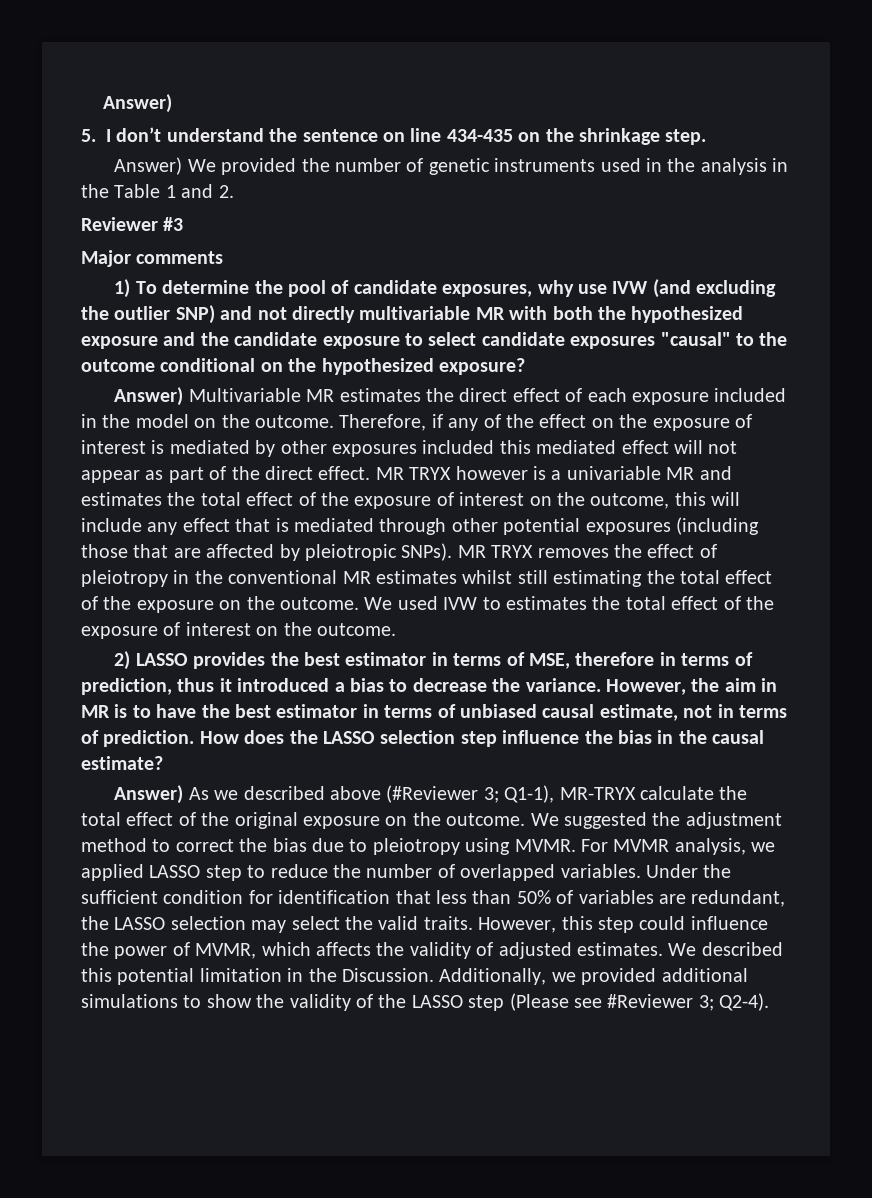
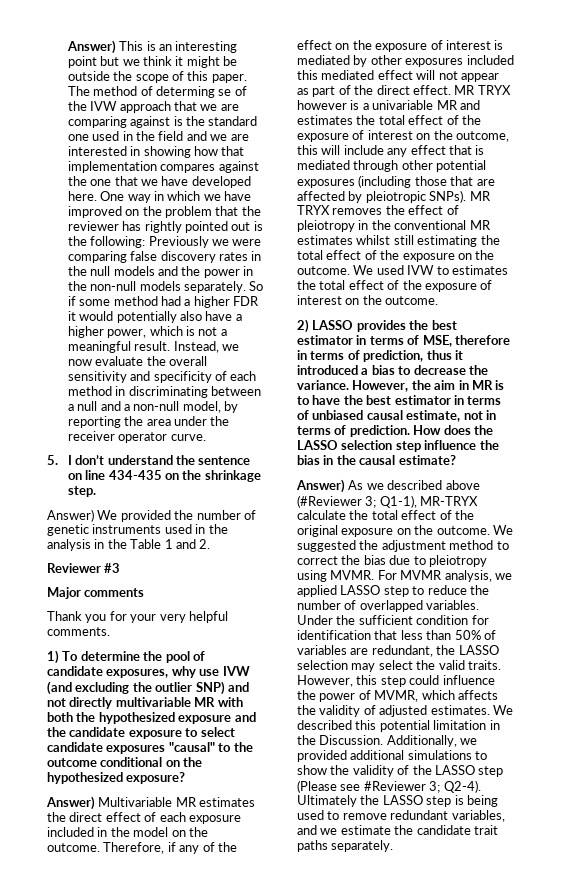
[103,94,173,113] Answer) -> [66,40,238,54] [67,56,238,68] [67,71,247,83] [67,86,247,98] [67,101,239,113] [67,116,258,128] [67,131,249,141] [67,146,245,158] [67,161,259,173] [67,176,251,188] [67,191,252,203] [67,206,261,218] [67,221,263,233] [67,236,262,248] [67,251,262,263] [67,266,254,278] [67,281,264,293] [67,296,260,308] [67,311,242,323] [67,326,227,338] [67,341,240,353] [67,356,208,366] [67,371,257,383] [67,386,262,398] [67,401,239,413] [67,416,230,428] [67,431,206,443] Answer) This is an interesting point but we think it might be outside the scope of this paper. The method of determing se of the IVW approach that we are comparing against is the standard one used in the field and we are interested in showing how that implementation compares against the one that we have developed here. One way in which we have improved on the problem that the reviewer has rightly pointed out is the following: Previously we were comparing false discovery rates in the null models and the power in the non-null models separately. So if some method had a higher FDR it would potentially also have a higher power, which is not a meaningful result. Instead, we now evaluate the overall sensitivity and specificity of each method in discriminating between a null and a non-null model, by reporting the area under the receiver operator curve.
(224, 257) none -> [47,611,228,623] [47,627,110,636] // Thank you for your very helpful comments.
(770, 1002) none -> [297,795,498,807] [297,810,505,822] [297,825,498,835] [297,840,394,852] Ultimately the LASSO step is being used to remove redundant variables, and we estimate the candidate trait paths separately.

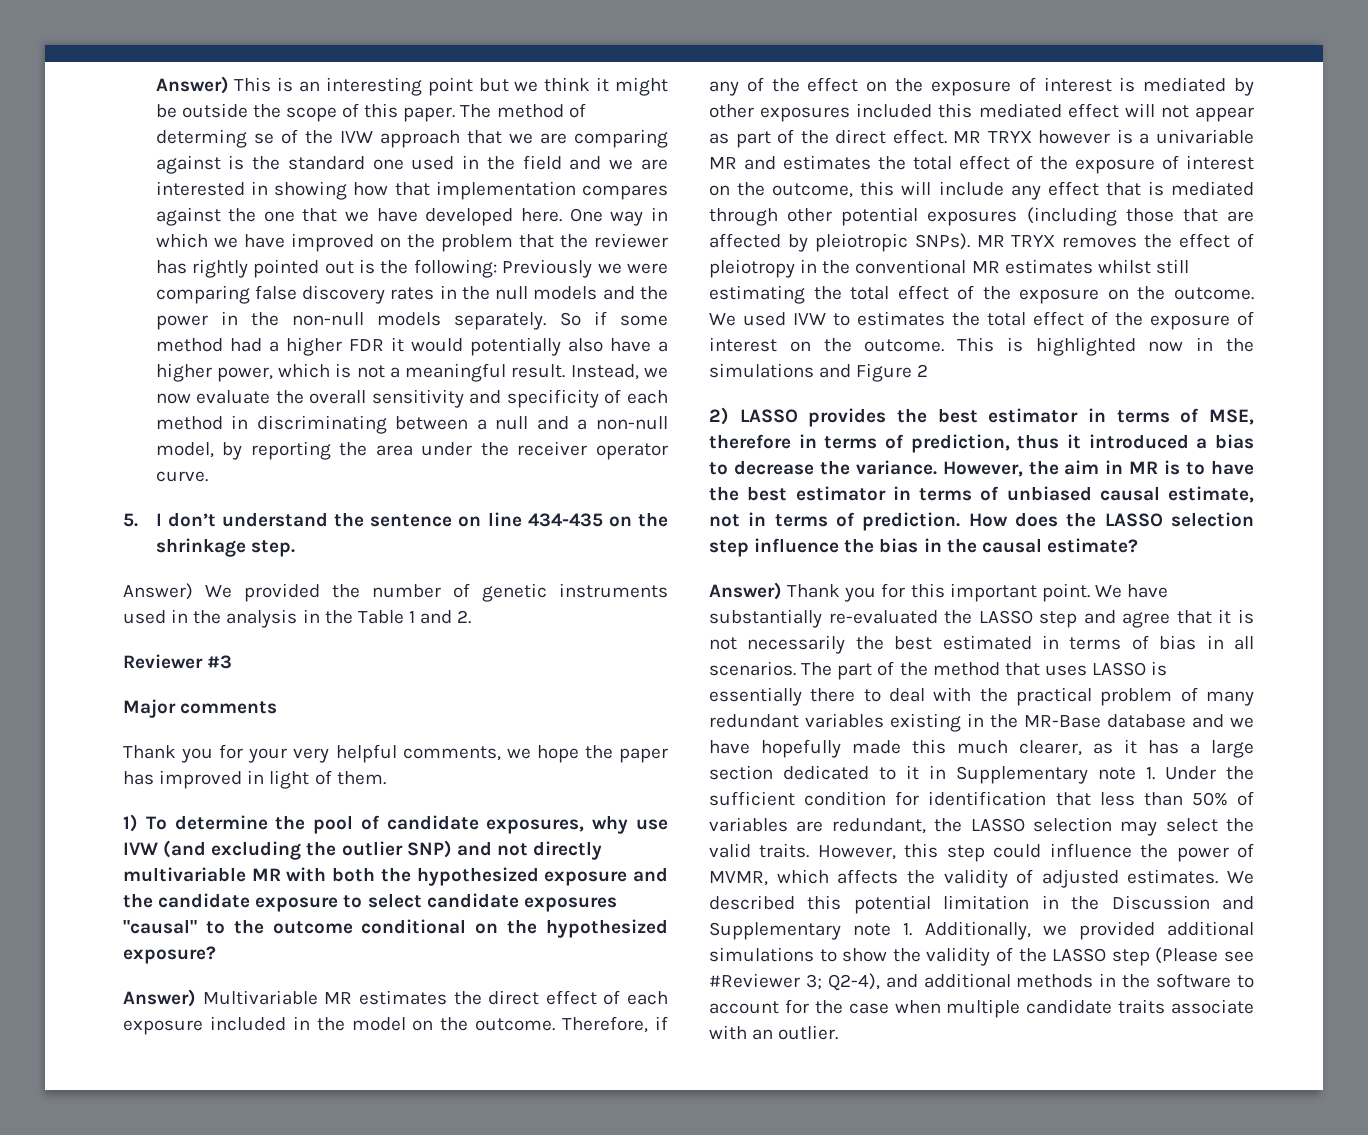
[47,627,110,636] comments. -> [402,745,669,763] [123,770,386,789] comments, we hope the paper has improved in light of them.
(439, 300) none -> [957,337,1254,356] [709,363,929,382] This is highlighted now in the simulations and Figure 2
[348,480,480,490] [297,495,479,508] [297,510,474,520] [297,525,513,537] [297,540,509,552] [297,555,487,567] [297,570,512,582] [297,585,489,597] [297,600,480,612] As we described above (#Reviewer 3; Q1-1), MR-TRYX calculate the total effect of the original exposure on the outcome. We suggested the adjustment method to correct the bias due to pleiotropy using MVMR. For MVMR analysis, we applied LASSO step to reduce the number of overlapped variables. -> [787,583,1169,602] [709,609,1254,628] [709,635,1254,654] [709,661,1168,680] [709,687,1254,706] [709,713,1254,732] [709,739,1254,758] [709,765,1155,784] Thank you for this important point. We have substantially re-evaluated the LASSO step and agree that it is not necessarily the best estimated in terms of bias in all scenarios. The part of the method that uses LASSO is essentially there to deal with the practical problem of many redundant variables existing in the MR-Base database and we have hopefully made this much clearer, as it has a large section dedicated to it in Supplementary note 1.
[319,735,384,745] Discussion. -> [1111,895,1254,910] [709,922,913,940] Discussion and Supplementary note 1.
[443,780,481,793] [297,795,498,807] [297,810,505,822] [297,825,498,835] [297,840,394,852] Q2-4). Ultimately the LASSO step is being used to remove redundant variables, and we estimate the candidate trait paths separately. -> [827,973,1254,991] [709,999,1254,1018] [709,1025,839,1040] Q2-4), and additional methods in the software to account for the case when multiple candidate traits associate with an outlier.

